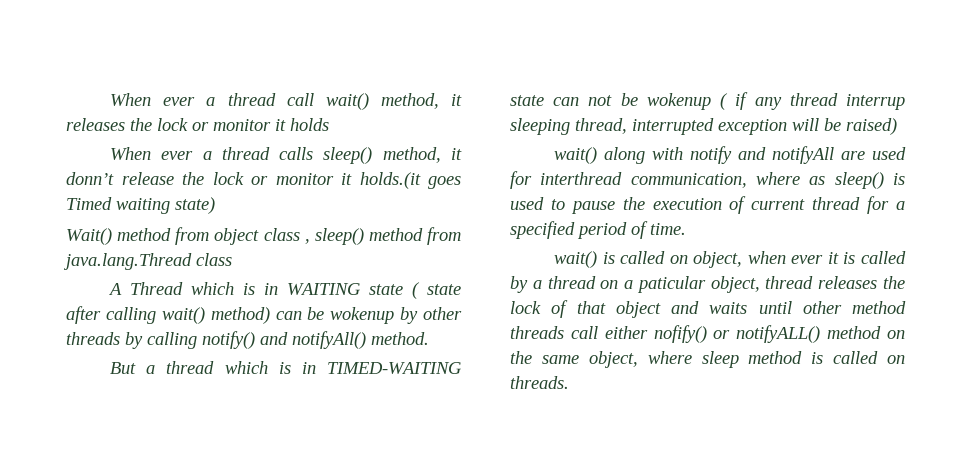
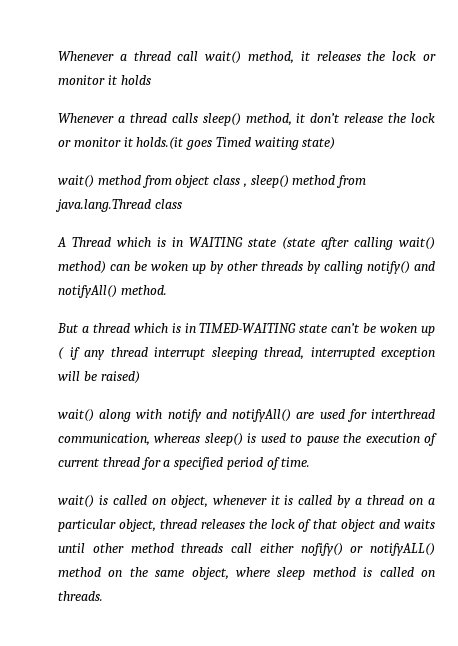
[110,93,196,106] When ever -> [58,51,114,61] Whenever
[110,147,194,160] When ever -> [58,113,114,123] Whenever
[66,172,114,185] donn’t -> [310,113,341,123] don’t
[66,228,112,245] Wait() -> [58,175,94,188] wait()
[412,282,461,299] ( state -> [282,237,315,250] (state
[330,307,395,324] wokenup -> [151,261,206,274] woken up
[553,93,711,110] can not be wokenup -> [331,323,435,336] can’t be woken up
[846,94,905,110] interrup -> [154,347,206,360] interrupt
[772,146,835,164] notifyAll -> [232,409,292,422] notifyAll()
[756,172,826,185] where as -> [154,433,201,443] whereas
[747,251,824,264] when ever -> [212,495,267,505] whenever
[636,276,706,293] paticular -> [58,519,116,532] particular

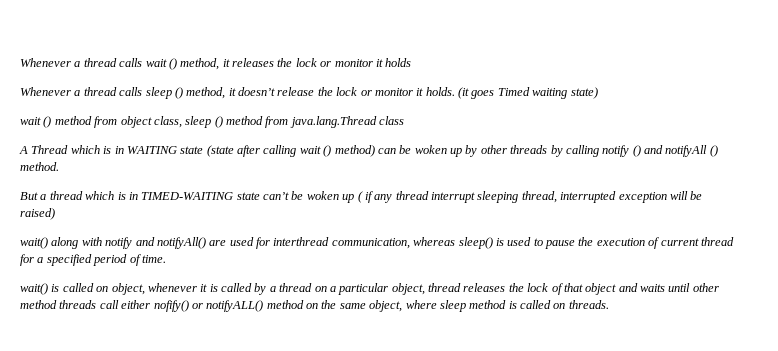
[58,51,242,64] Whenever a thread call wait() -> [20,58,177,70] Whenever a thread calls wait ()
[202,113,341,126] sleep() method, it don’t -> [145,87,275,99] sleep () method, it doesn’t
[136,137,185,150] holds.(it -> [425,87,469,99] holds. (it
[58,175,94,188] wait() -> [20,116,52,128] wait ()
[213,175,289,188] class , sleep() -> [153,116,223,128] class, sleep ()
[399,237,435,250] wait() -> [299,145,332,157] wait ()
[367,261,435,274] [58,285,117,298] notify() and notifyAll() -> [602,145,718,157] notify () and notifyAll ()

